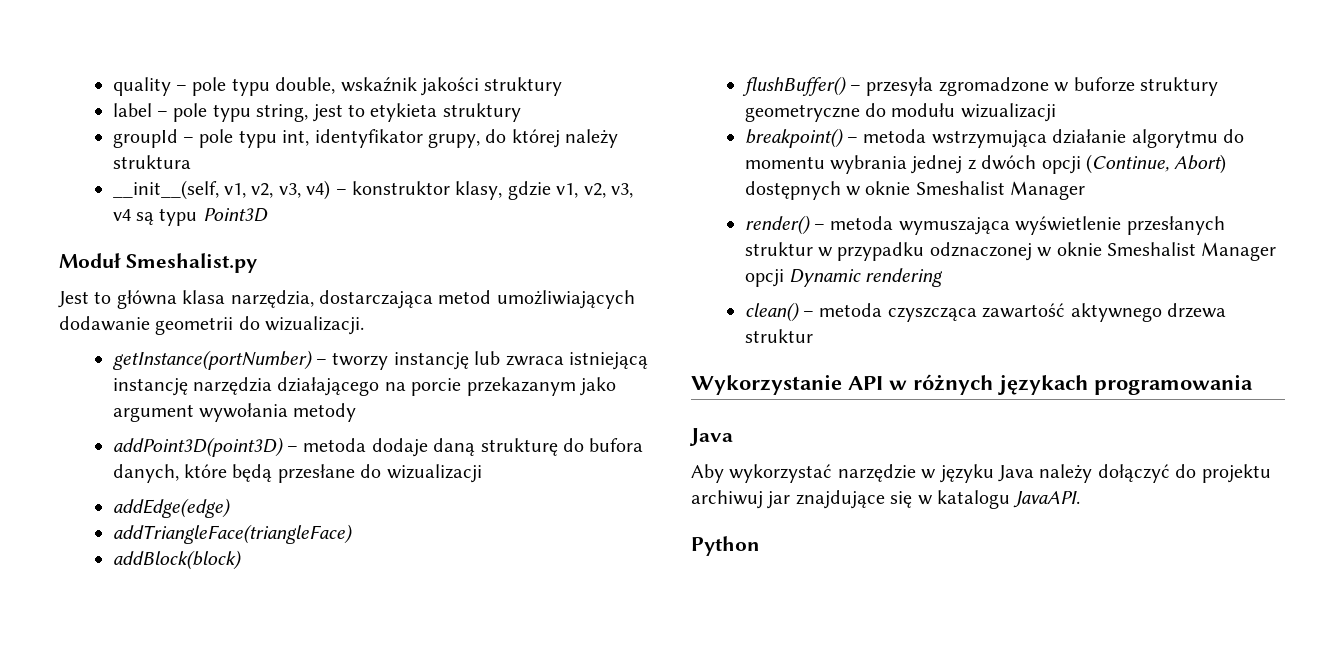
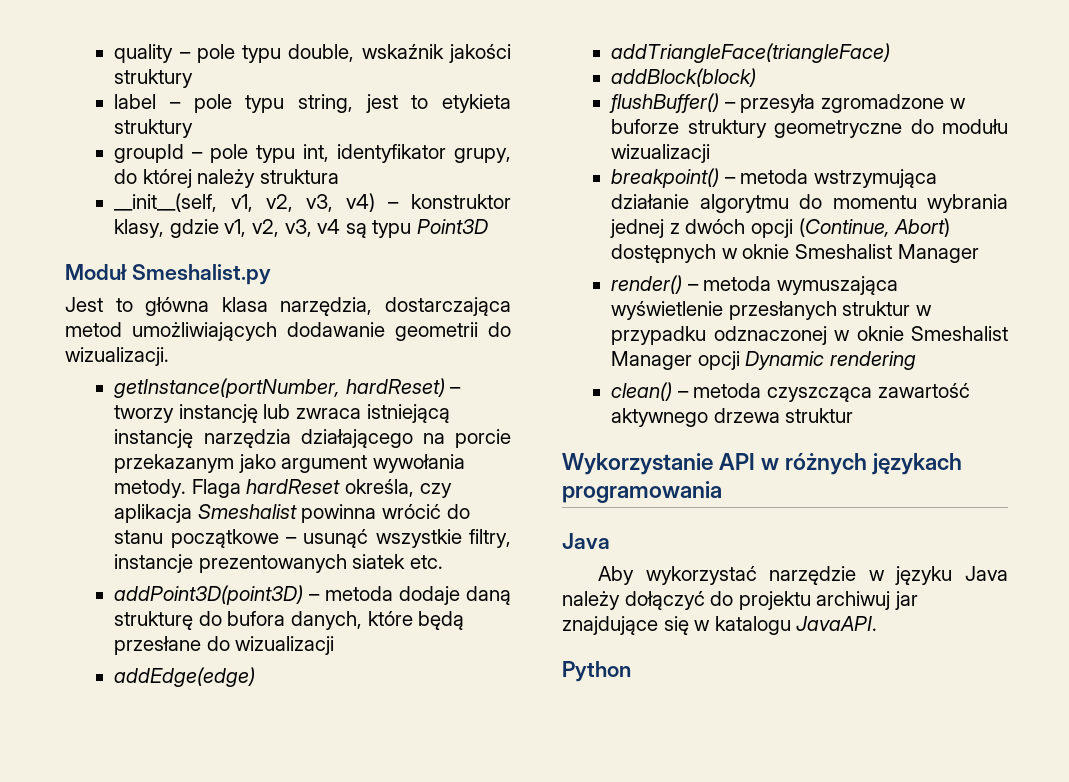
[112,350,313,370] getInstance(portNumber) -> [114,378,445,398] getInstance(portNumber, hardReset)
[293,403,357,422] metody -> [114,479,452,498] [114,504,470,523] [114,529,511,548] [114,554,443,573] metody. Flaga hardReset określa, czy aplikacja Smeshalist powinna wrócić do stanu początkowe – usunąć wszystkie filtry, instancje prezentowanych siatek etc.

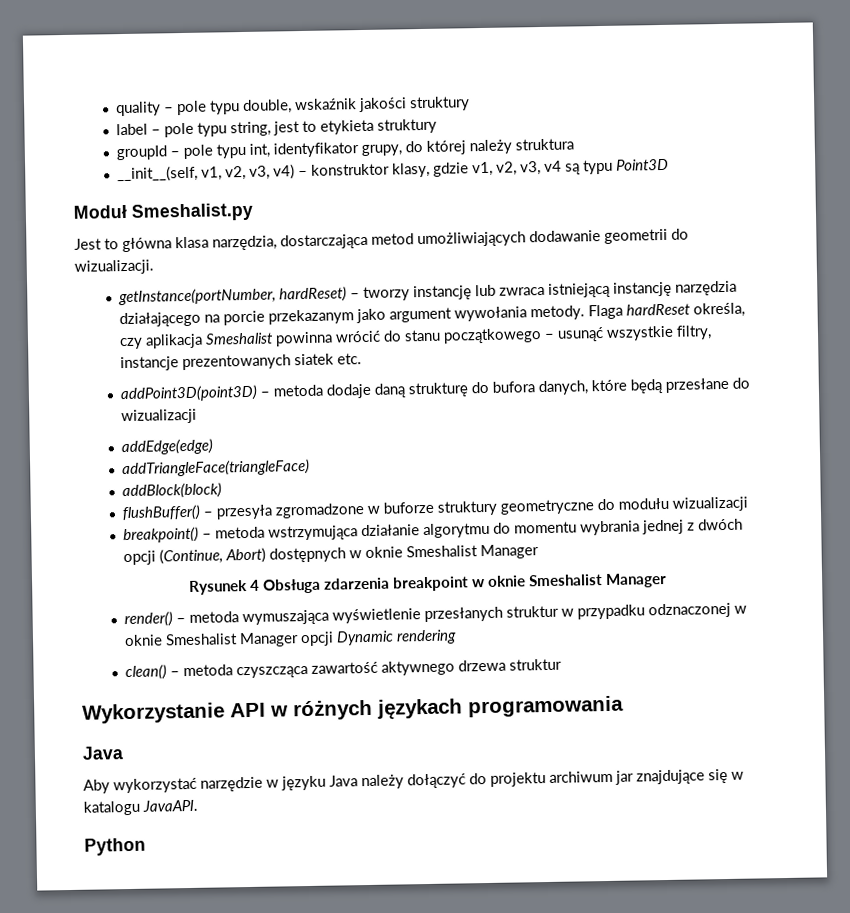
[170,529,279,548] początkowe -> [442,328,542,344] początkowego
(979, 253) none -> [188,572,667,595] // Rysunek 4 Obsługa zdarzenia breakpoint w oknie Smeshalist Manager
[816,591,891,610] archiwuj -> [549,770,613,783] archiwum

